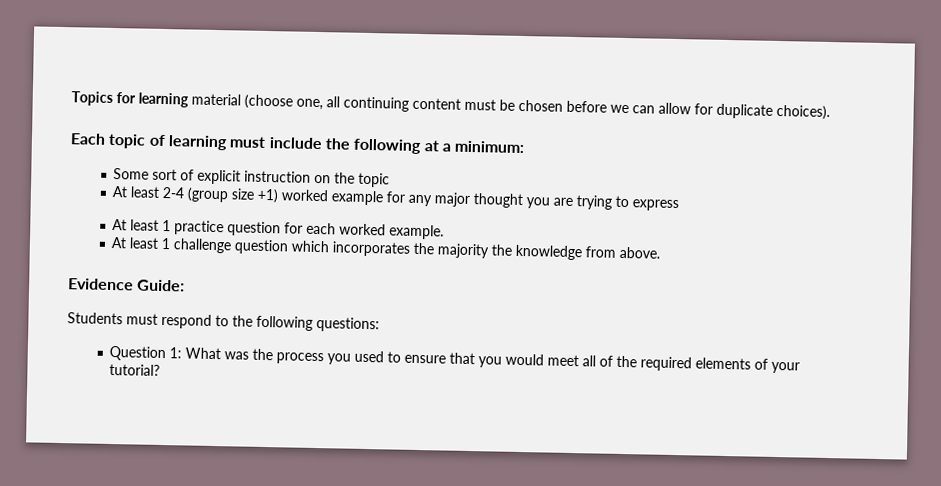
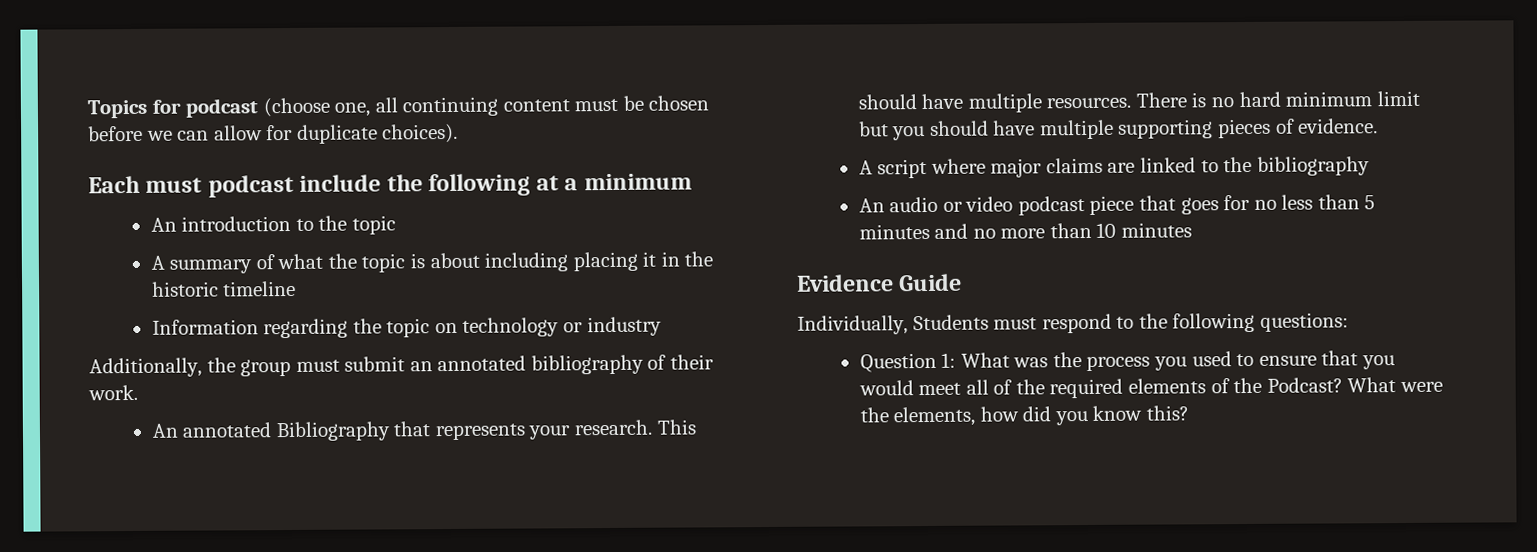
[138,92,241,108] learning material -> [185,98,259,118] podcast
[108,133,267,151] topic of learning must -> [145,174,294,198] must podcast
[454,140,525,154] [113,168,391,188] [112,186,680,212] [112,218,445,240] [111,236,661,261] minimum: // Some sort of explicit instruction on the topic // At least 2-4 (group size +1) worked example for any major thought you are trying to express // At least 1 practice question for each worked example. // At least 1 challenge question which incorporates the majority the knowledge from above. -> [583,173,692,191] [150,215,396,235] [150,251,714,274] [151,280,297,297] [151,316,662,339] [89,354,714,378] [88,384,138,401] [151,419,696,442] [857,90,1420,113] [858,118,1379,141] [858,156,1370,179] [858,194,1376,216] [858,222,1192,240] minimum // An introduction to the topic // A summary of what the topic is about including placing it in the historic timeline // Information regarding the topic on technology or industry // Additionally, the group must submit an annotated bibliography of their work. // An annotated Bibliography that represents your research. This should have multiple resources. There is no hard minimum limit but you should have multiple supporting pieces of evidence. // A script where major claims are linked to the bibliography // An audio or video podcast piece that goes for no less than 5 minutes and no more than 10 minutes
[137,279,186,292] Guide: // -> [898,273,963,292] [797,315,908,335] Guide // Individually,
[771,361,801,374] [109,363,161,376] your tutorial? -> [1233,377,1443,394] [859,405,1189,427] the Podcast? What were the elements, how did you know this?

